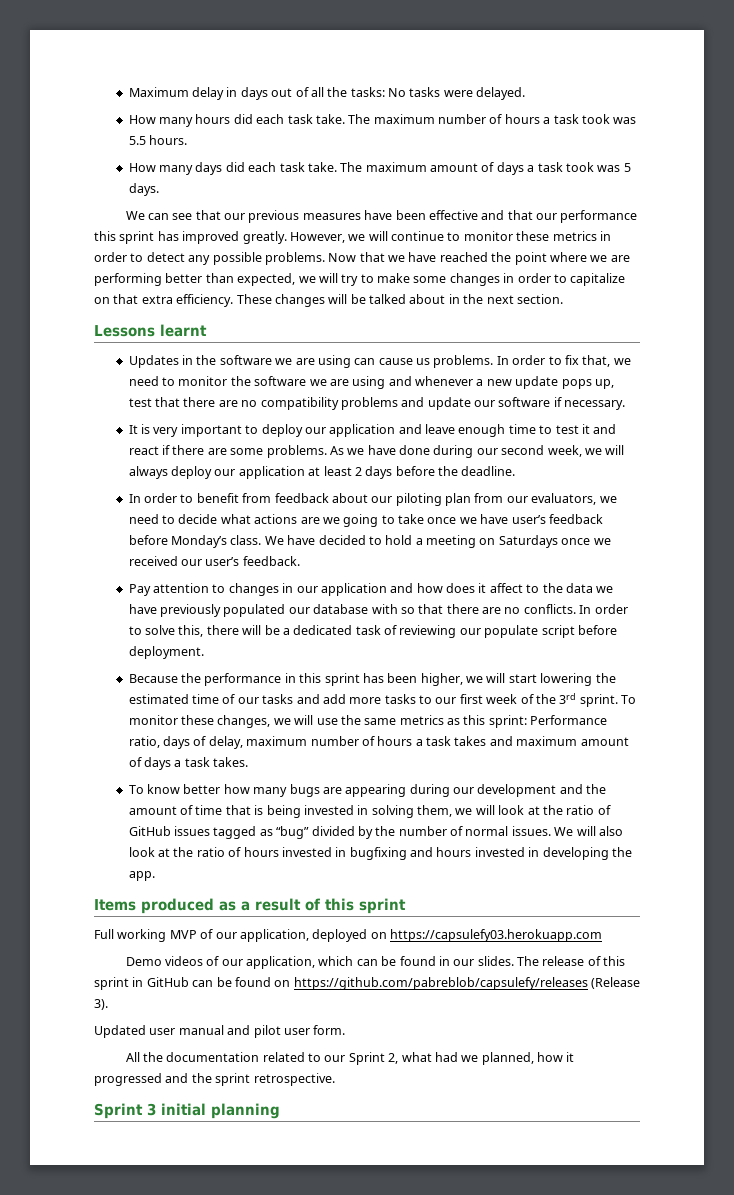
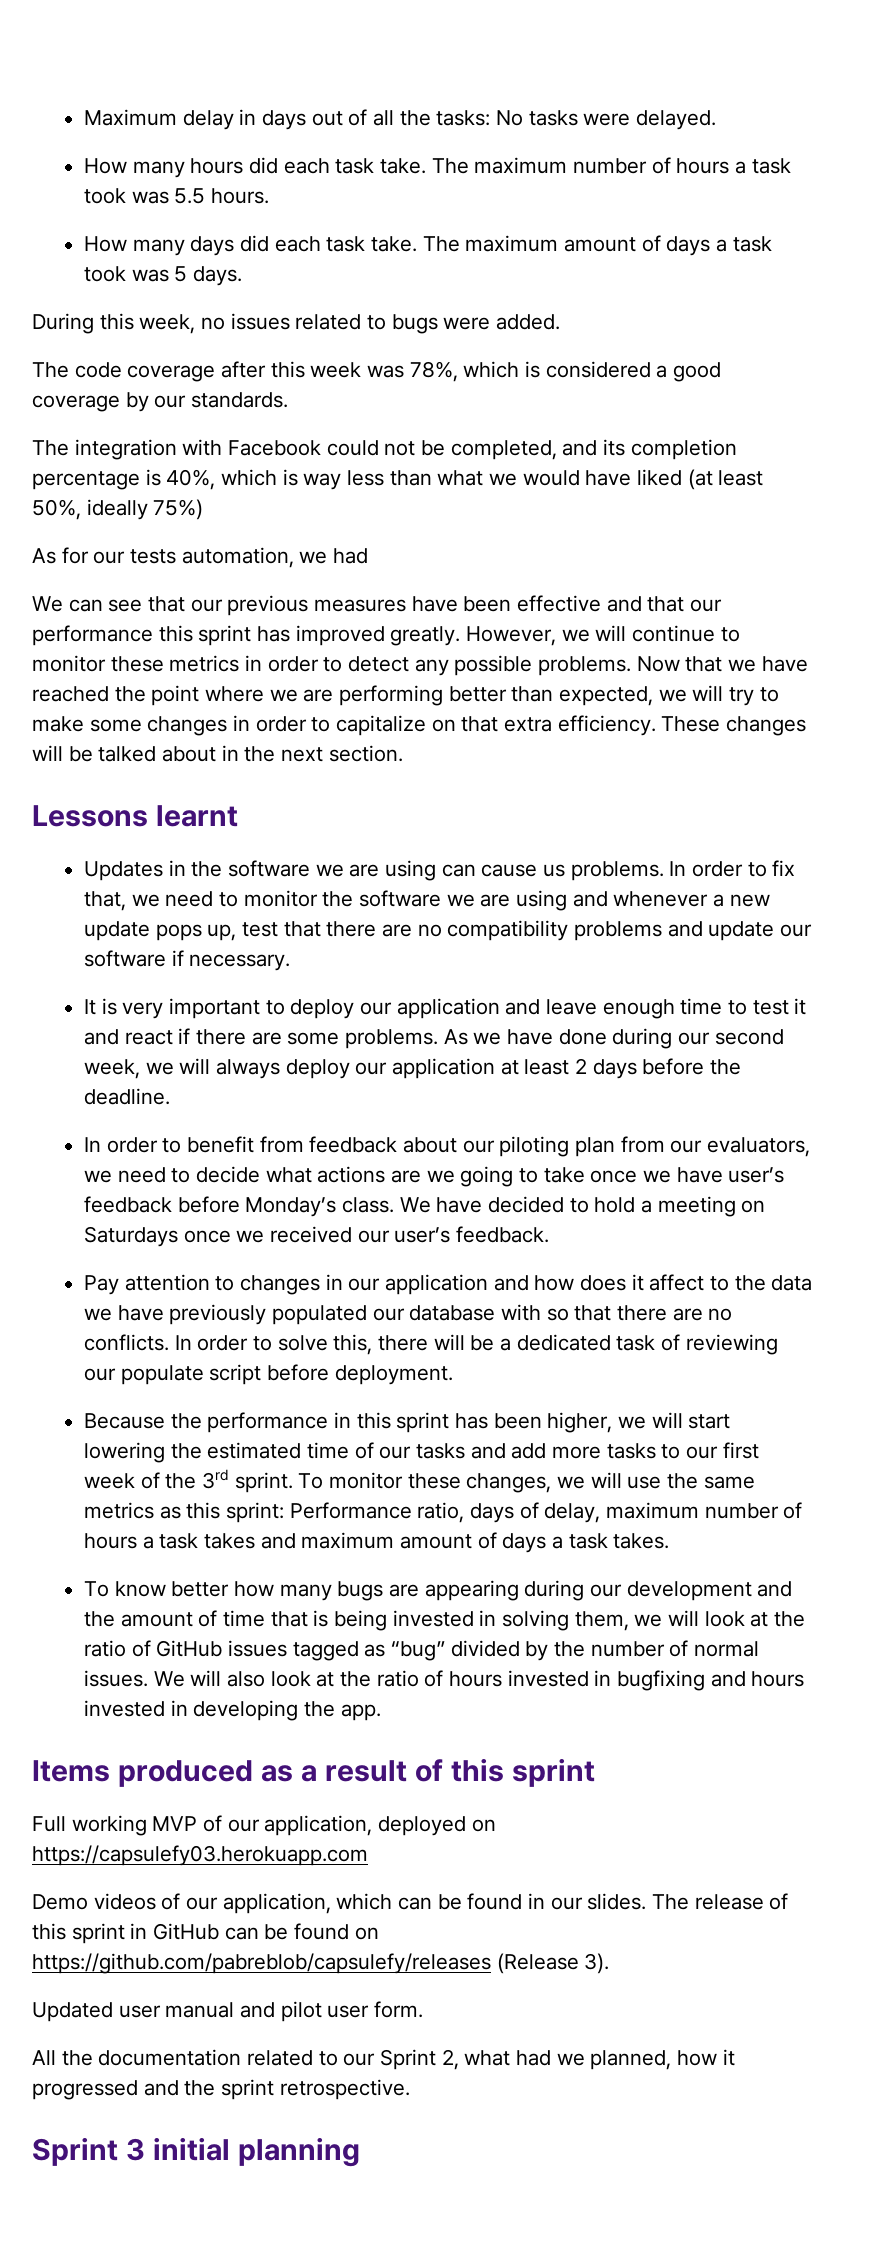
(159, 189) none -> [32,313,561,334] [32,361,722,382] [32,392,289,412] [32,439,737,460] [32,469,764,490] [32,499,204,520] [32,547,369,568] // During this week, no issues related to bugs were added. // The code coverage after this week was 78%, which is considered a good coverage by our standards. // The integration with Facebook could not be completed, and its completion percentage is 40%, which is way less than what we would have liked (at least 50%, ideally 75%) // As for our tests automation, we had

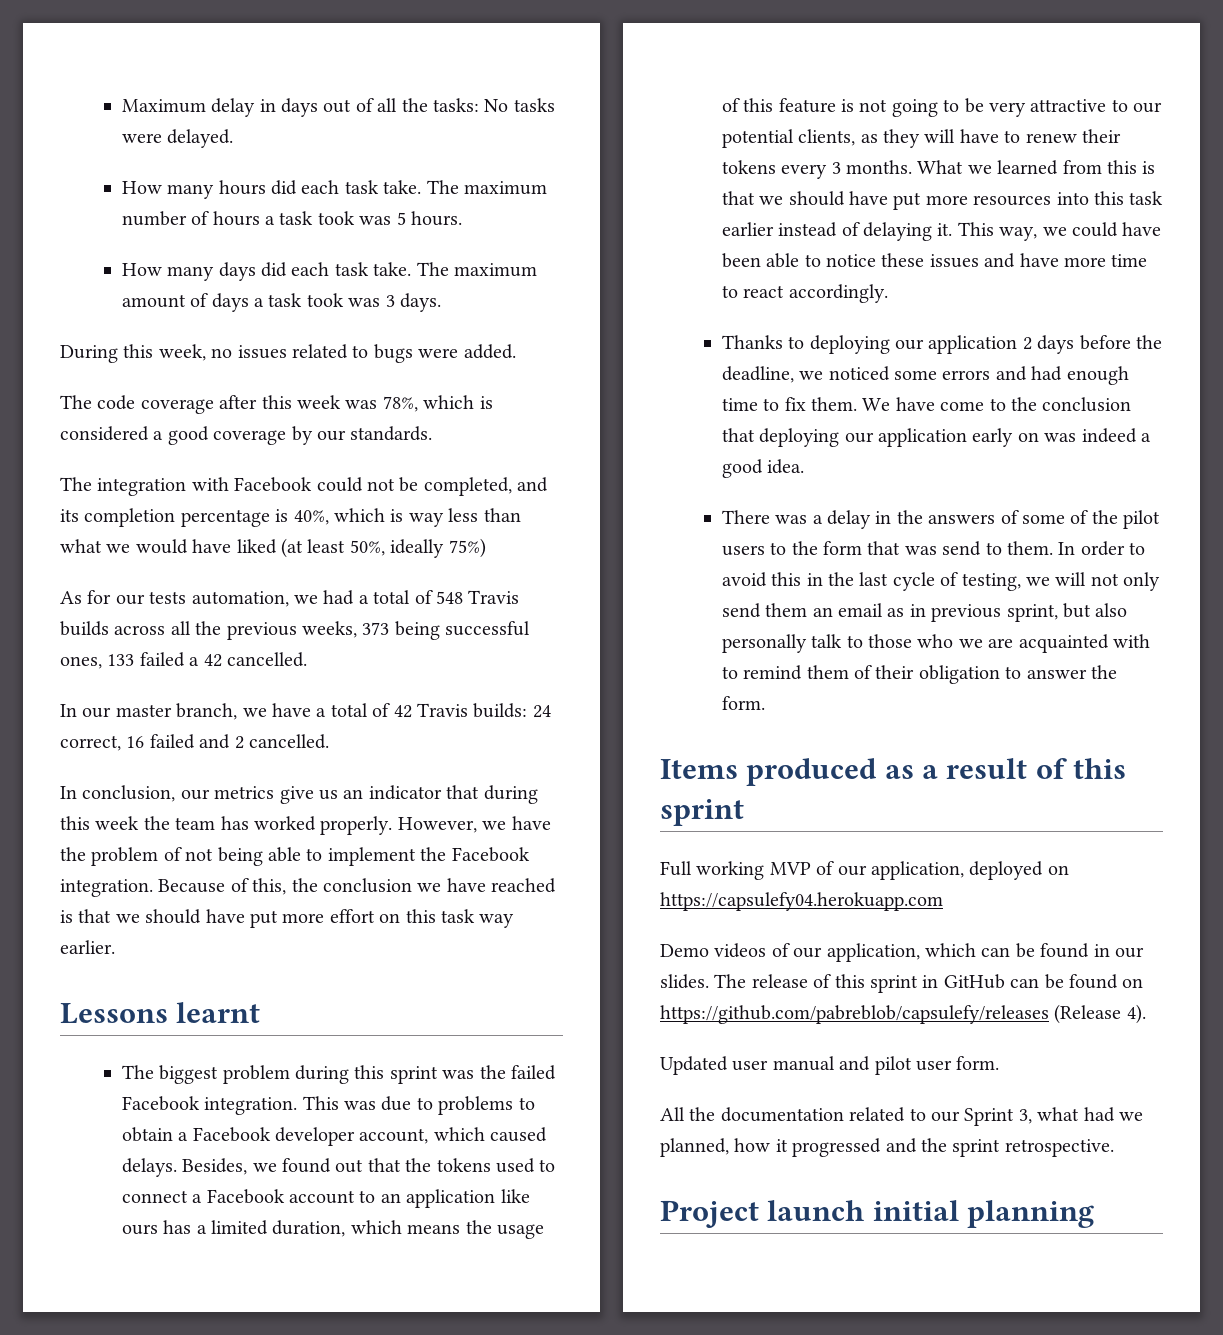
[174,188,206,204] 5.5 -> [396,212,406,225] 5
[174,266,188,282] 5 -> [385,295,395,307] 3
[32,595,723,616] [32,625,740,646] [32,655,808,676] [32,685,779,706] [32,715,807,736] [32,745,403,762] [32,805,238,827] [83,860,796,881] [83,890,770,911] [83,920,812,941] [83,950,291,971] [83,998,807,1019] [83,1028,784,1049] [83,1058,741,1079] [83,1088,170,1105] [83,1136,810,1157] [83,1166,785,1187] [83,1196,766,1217] [83,1226,549,1247] [83,1274,813,1295] [83,1304,733,1325] [83,1334,778,1355] [83,1364,453,1385] [83,1412,731,1433] [83,1442,759,1463] [83,1469,755,1493] [83,1502,803,1523] [83,1532,670,1553] [83,1580,793,1601] [83,1610,805,1631] [83,1640,759,1661] [83,1670,805,1691] [83,1700,381,1721] // We can see that our previous measures have been effective and that our performance this sprint has improved greatly. However, we will continue to monitor these metrics in order to detect any possible problems. Now that we have reached the point where we are performing better than expected, we will try to make some changes in order to capitalize on that extra efficiency. These changes will be talked about in the next section. // Lessons learnt // Updates in the software we are using can cause us problems. In order to fix that, we need to monitor the software we are using and whenever a new update pops up, test that there are no compatibility problems and update our software if necessary. // It is very important to deploy our application and leave enough time to test it and react if there are some problems. As we have done during our second week, we will always deploy our application at least 2 days before the deadline. // In order to benefit from feedback about our piloting plan from our evaluators, we need to decide what actions are we going to take once we have user’s feedback before Monday’s class. We have decided to hold a meeting on Saturdays once we received our user’s feedback. // Pay attention to changes in our application and how does it affect to the data we have previously populated our database with so that there are no conflicts. In order to solve this, there will be a dedicated task of reviewing our populate script before deployment. // Because the performance in this sprint has been higher, we will start lowering the estimated time of our tasks and add more tasks to our first week of the 3rd sprint. To monitor these changes, we will use the same metrics as this sprint: Performance ratio, days of delay, maximum number of hours a task takes and maximum amount of days a task takes. // To know better how many bugs are appearing during our development and the amount of time that is being invested in solving them, we will look at the ratio of GitHub issues tagged as “bug” divided by the number of normal issues. We will also look at the ratio of hours invested in bugfixing and hours invested in developing the app. -> [358,590,520,604] [60,621,531,640] [60,652,307,669] [60,703,551,720] [60,734,329,751] [60,785,538,804] [60,816,551,835] [60,847,530,866] [60,878,557,897] [60,909,515,928] [60,940,115,954] [60,1002,261,1024] [121,1065,557,1084] [121,1096,535,1115] [121,1127,548,1146] [121,1158,556,1177] [121,1189,530,1208] [121,1220,545,1239] [721,98,1163,117] [721,129,1122,148] [721,160,1156,179] [721,191,1164,210] [721,222,1162,241] [721,253,1148,268] [721,284,888,303] [721,335,1163,354] [721,366,1129,385] [721,397,1132,412] [721,428,1152,447] [721,459,805,478] [721,510,1161,529] [721,541,1146,556] [721,572,1161,591] [721,603,1128,622] [721,634,1151,653] [721,665,1118,684] [721,696,765,710] a total of 548 Travis builds across all the previous weeks, 373 being successful ones, 133 failed a 42 cancelled. // In our master branch, we have a total of 42 Travis builds: 24 correct, 16 failed and 2 cancelled. // In conclusion, our metrics give us an indicator that during this week the team has worked properly. However, we have the problem of not being able to implement the Facebook integration. Because of this, the conclusion we have reached is that we should have put more effort on this task way earlier. // Lessons learnt // The biggest problem during this sprint was the failed Facebook integration. This was due to problems to obtain a Facebook developer account, which caused delays. Besides, we found out that the tokens used to connect a Facebook account to an application like ours has a limited duration, which means the usage of this feature is not going to be very attractive to our potential clients, as they will have to renew their tokens every 3 months. What we learned from this is that we should have put more resources into this task earlier instead of delaying it. This way, we could have been able to notice these issues and have more time to react accordingly. // Thanks to deploying our application 2 days before the deadline, we noticed some errors and had enough time to fix them. We have come to the conclusion that deploying our application early on was indeed a good idea. // There was a delay in the answers of some of the pilot users to the form that was send to them. In order to avoid this in the last cycle of testing, we will not only send them an email as in previous sprint, but also personally talk to those who we are acquainted with to remind them of their obligation to answer the form.
[32,1845,368,1866] https://capsulefy03.herokuapp.com -> [660,892,943,911] https://capsulefy04.herokuapp.com
[584,1953,610,1974] 3). -> [1126,1004,1146,1024] 4).
[441,2049,459,2070] 2, -> [1018,1109,1032,1124] 3,
[32,2137,145,2166] Sprint 3 -> [660,1200,865,1228] Project launch

